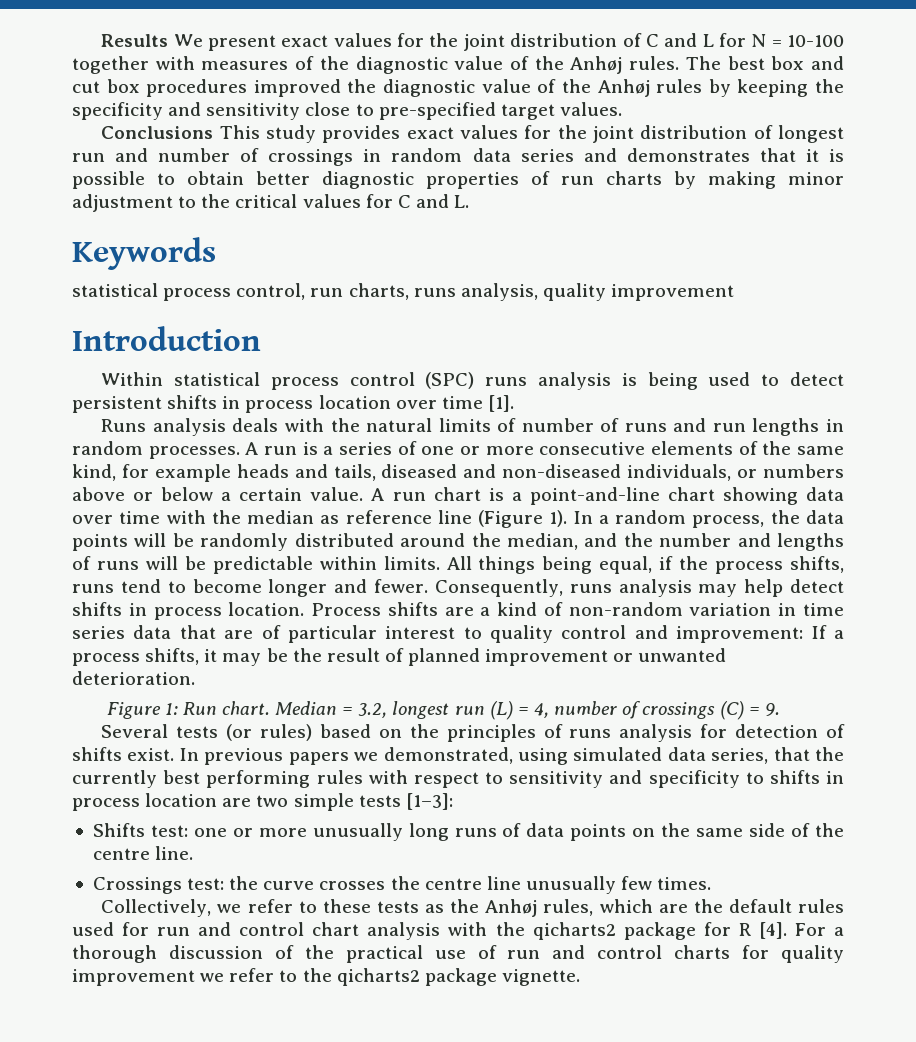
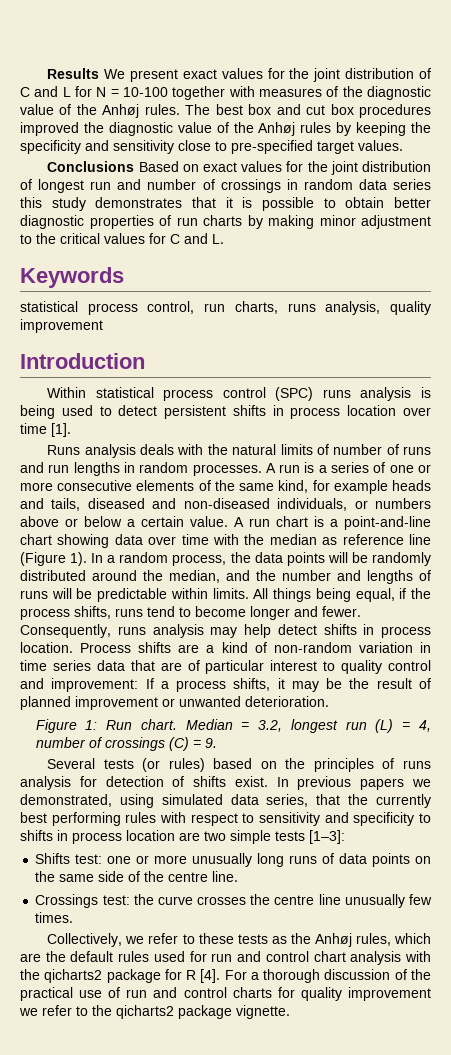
[219,125,401,143] This study provides -> [138,161,199,172] Based on
[583,148,617,162] and -> [20,197,86,211] this study

